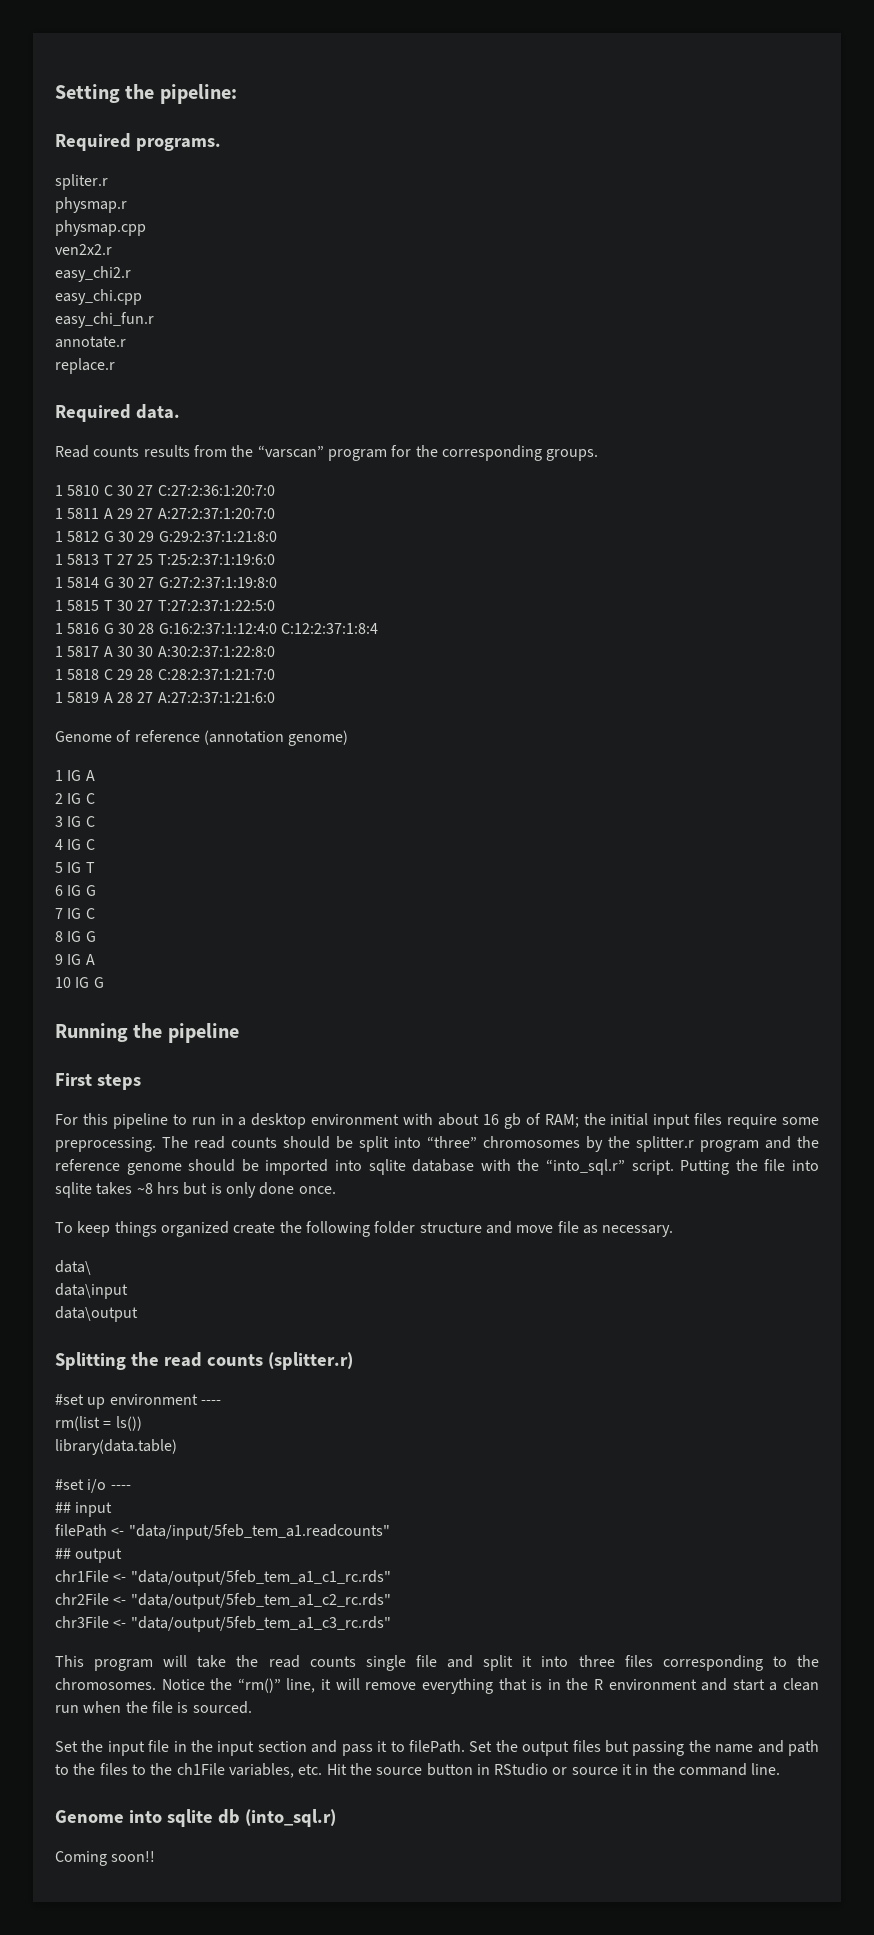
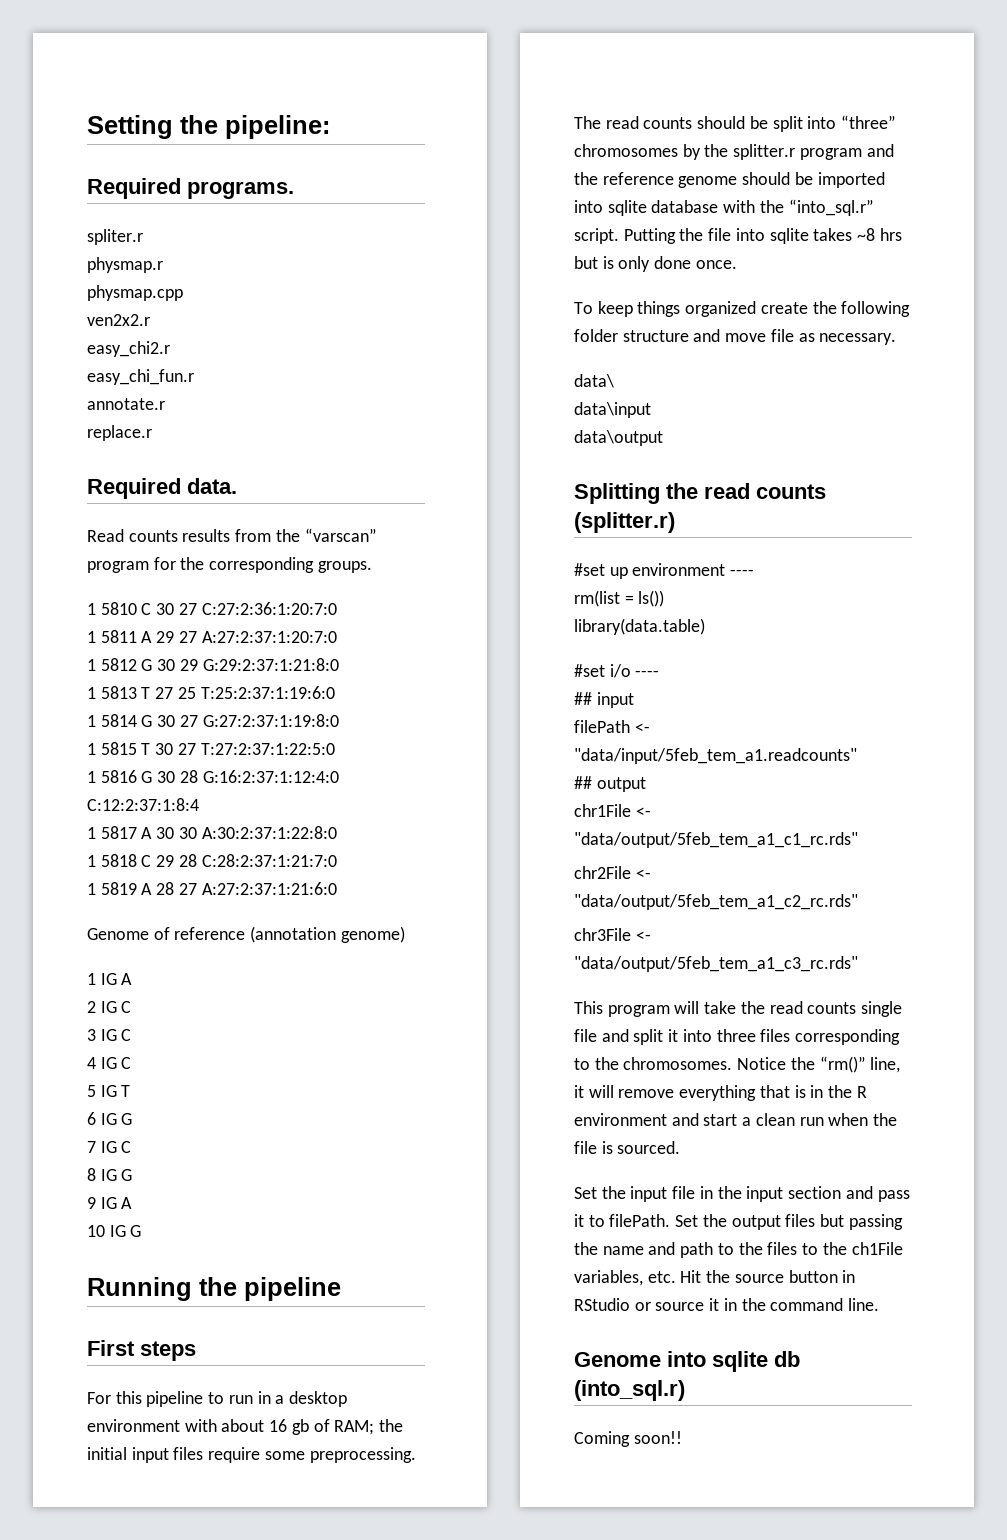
[55,289,142,305] // easy_chi.cpp -> (170, 349) none

